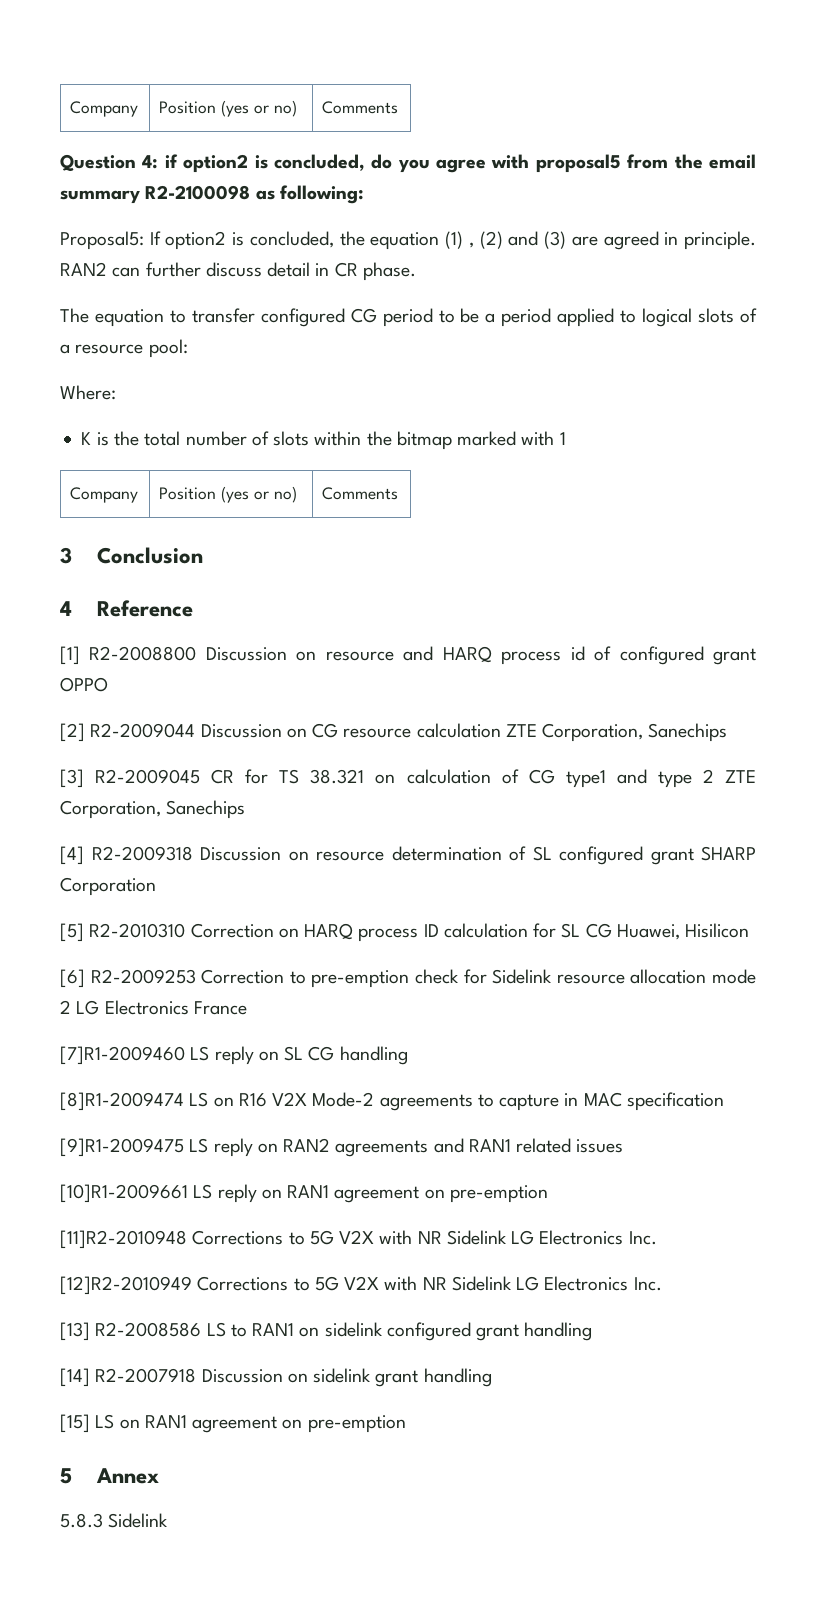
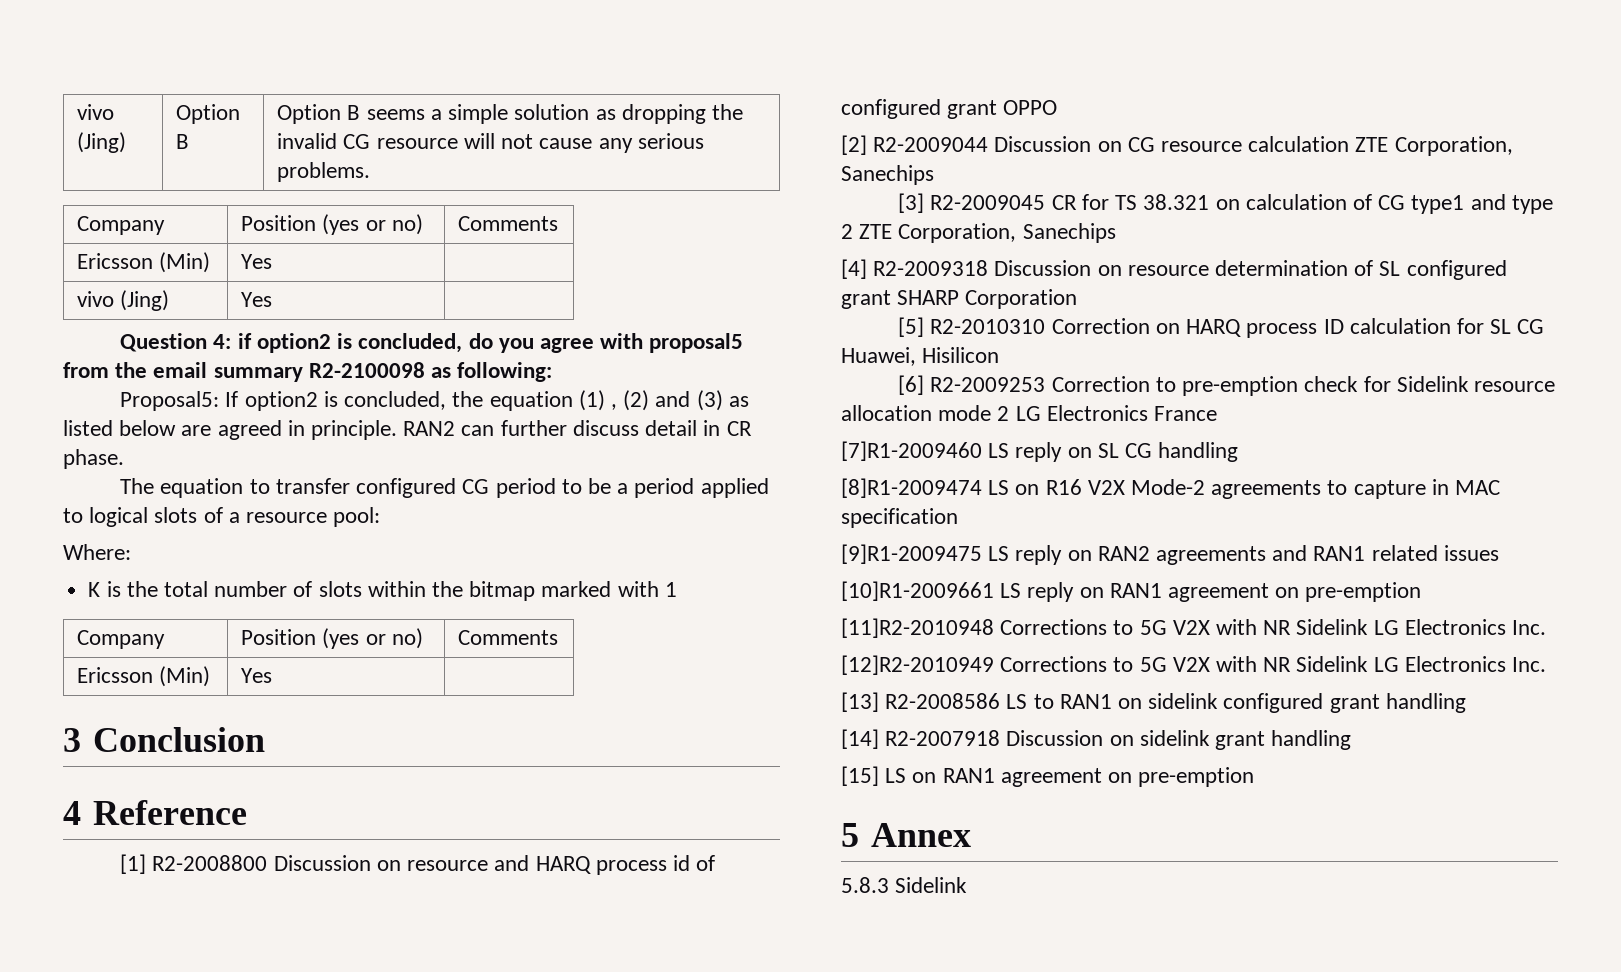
[70,101,139,117] [159,100,297,117] [322,101,399,114] Company | Position (yes or no) | Comments -> [77,104,115,120] [77,132,127,153] [176,104,241,124] [176,134,190,149] [277,104,743,124] [277,133,704,153] [277,162,371,182] [77,216,166,235] [241,214,423,235] [458,216,559,231] [77,252,211,273] [241,254,273,269] [77,290,170,311] [241,292,273,307] vivo (Jing) | Option B | Option B seems a simple solution as dropping the invalid CG resource will not cause any serious problems. // Company | Position (yes or no) | Comments // Ericsson (Min) | Yes | // vivo (Jing) | Yes |
(567, 240) none -> [728,396,749,407] [63,420,177,436] as listed below
(399, 493) none -> [77,666,211,687] [241,668,273,683] // Ericsson (Min) | Yes |

